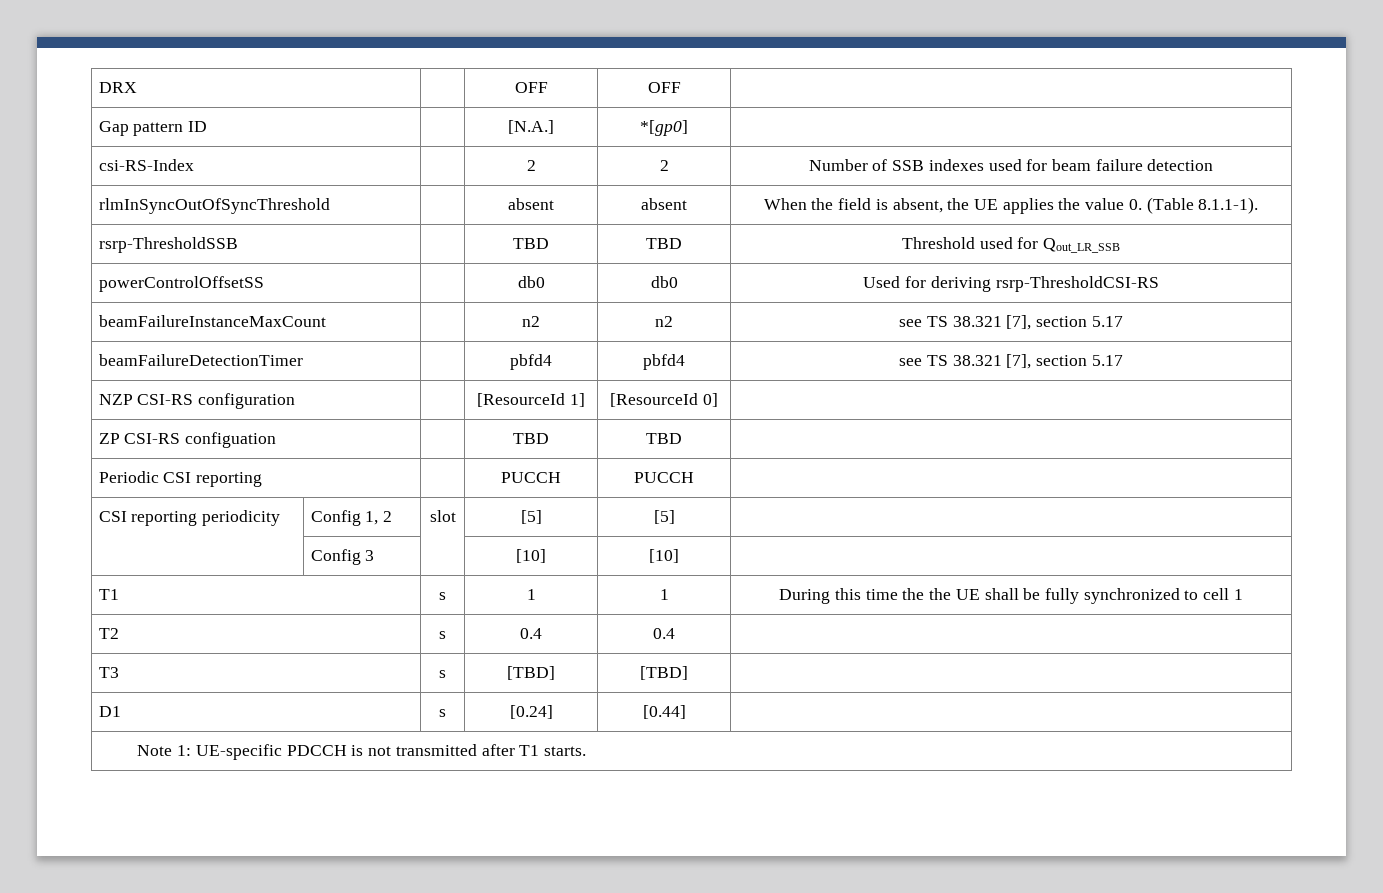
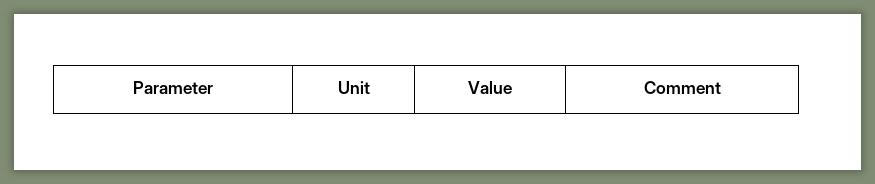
[98,82,137,93] [514,82,548,93] [647,82,681,93] [98,121,207,136] [508,120,554,134] [640,120,688,136] [98,159,194,171] [526,160,536,171] [659,160,669,171] [808,159,1214,171] [98,198,330,214] [508,198,554,210] [641,198,687,210] [763,197,1259,214] [98,237,238,253] [513,238,549,249] [646,238,682,249] [901,237,1121,253] [98,276,264,292] [517,276,545,288] [650,276,678,288] [863,276,1159,292] [98,315,326,327] [522,316,540,327] [655,316,673,327] [899,315,1123,330] [98,354,303,366] [510,354,552,370] [643,354,685,370] [899,354,1123,369] [98,393,295,409] [477,393,585,407] [610,393,718,407] [98,432,276,448] [513,433,549,444] [646,433,682,444] [98,471,262,487] [501,472,561,483] [634,472,694,483] [98,510,280,526] [310,510,392,526] [429,510,456,522] [520,510,542,524] [653,510,675,524] [310,549,375,565] [516,549,546,563] [649,549,679,563] [98,589,119,600] [439,592,446,600] [526,589,536,600] [659,589,669,600] [779,588,1243,604] [98,628,119,639] [439,631,446,639] [520,628,542,639] [653,628,675,639] [98,667,119,678] [439,670,446,678] [507,666,555,680] [640,666,688,680] [98,706,121,717] [439,709,446,717] [509,705,553,719] [642,705,686,719] [137,744,586,760] DRX | | OFF | OFF | // Gap pattern ID | | [N.A.] | *[gp0] | // csi-RS-Index | | 2 | 2 | Number of SSB indexes used for beam failure detection // rlmInSyncOutOfSyncThreshold | | absent | absent | When the field is absent, the UE applies the value 0. (Table 8.1.1-1). // rsrp-ThresholdSSB | | TBD | TBD | Threshold used for Qout_LR_SSB // powerControlOffsetSS | | db0 | db0 | Used for deriving rsrp-ThresholdCSI-RS // beamFailureInstanceMaxCount | | n2 | n2 | see TS 38.321 [7], section 5.17 // beamFailureDetectionTimer | | pbfd4 | pbfd4 | see TS 38.321 [7], section 5.17 // NZP CSI-RS configuration | | [ResourceId 1] | [ResourceId 0] | // ZP CSI-RS configuation | | TBD | TBD | // Periodic CSI reporting | | PUCCH | PUCCH | // CSI reporting periodicity | Config 1, 2 | slot | [5] | [5] | // | Config 3 | | [10] | [10] | // T1 | s | 1 | 1 | During this time the the UE shall be fully synchronized to cell 1 // T2 | s | 0.4 | 0.4 | // T3 | s | [TBD] | [TBD] | // D1 | s | [0.24] | [0.44] | // Note 1: UE-specific PDCCH is not transmitted after T1 starts. -> [133,81,213,94] [337,81,370,94] [468,81,512,94] [643,81,721,94] Parameter | Unit | Value | Comment

